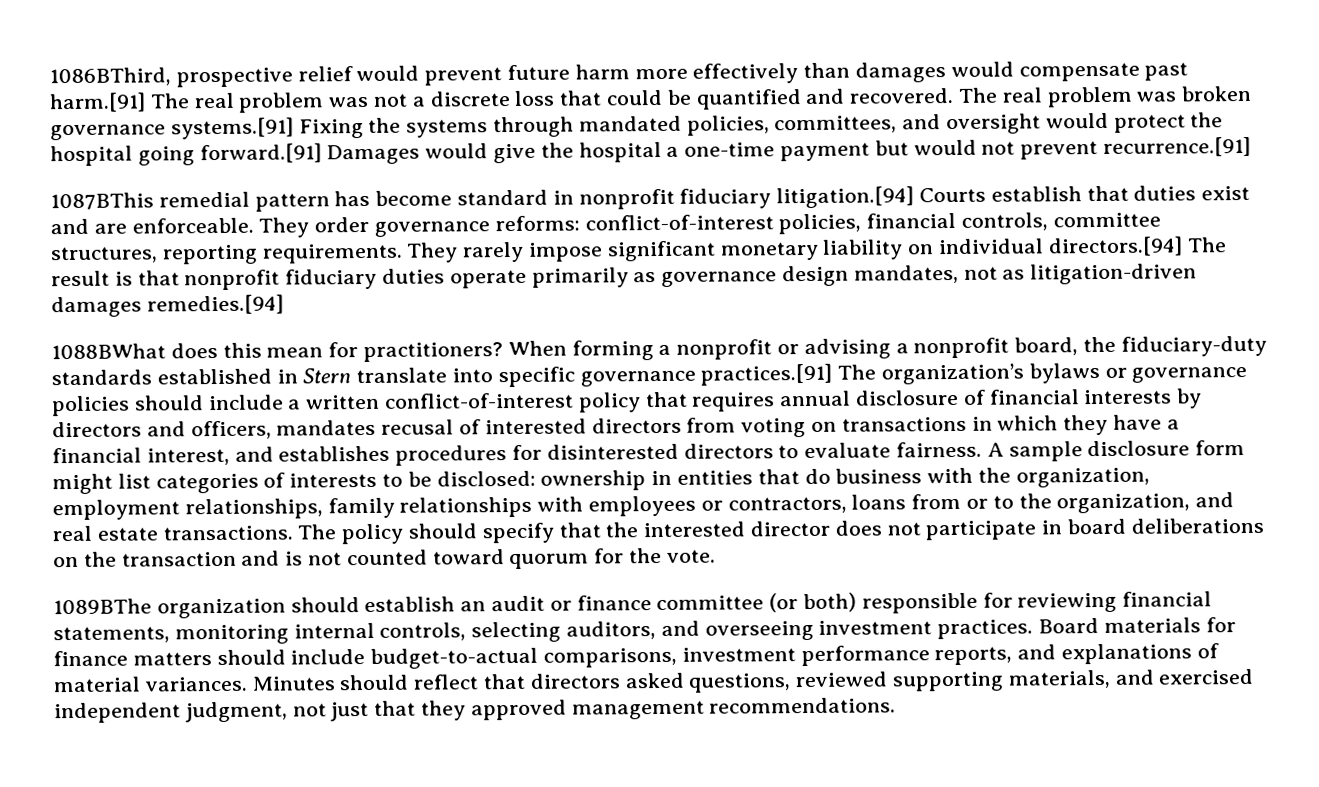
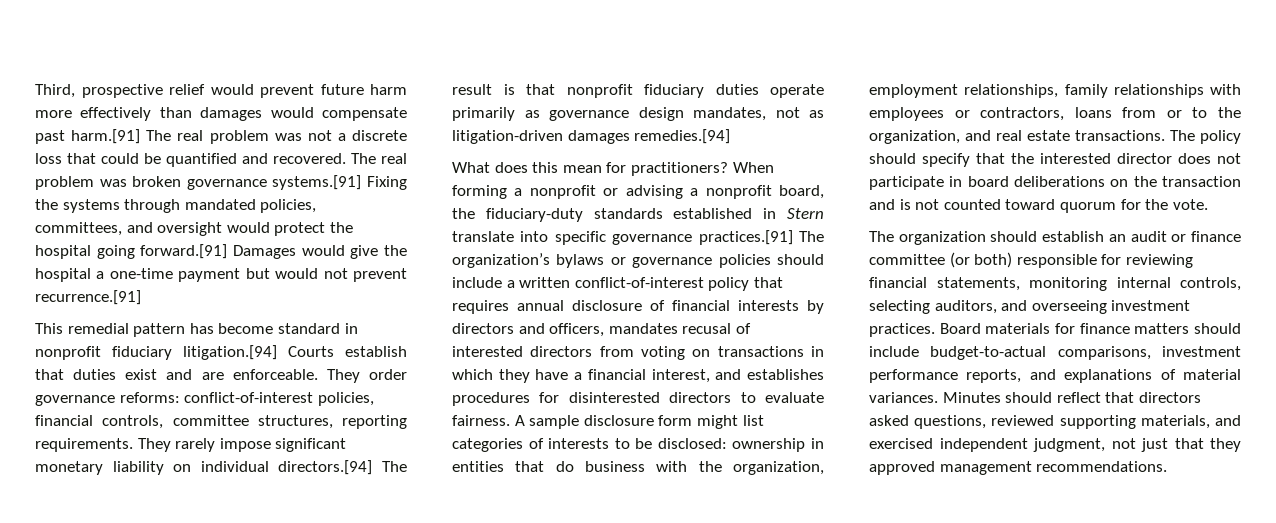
[49,67,171,87] 1086BThird, -> [35,84,75,98] Third,
[50,192,154,211] 1087BThis -> [35,323,63,334] This
[51,343,166,360] 1088BWhat -> [452,162,490,173] What
[53,598,152,615] 1089BThe -> [869,231,894,242] The

